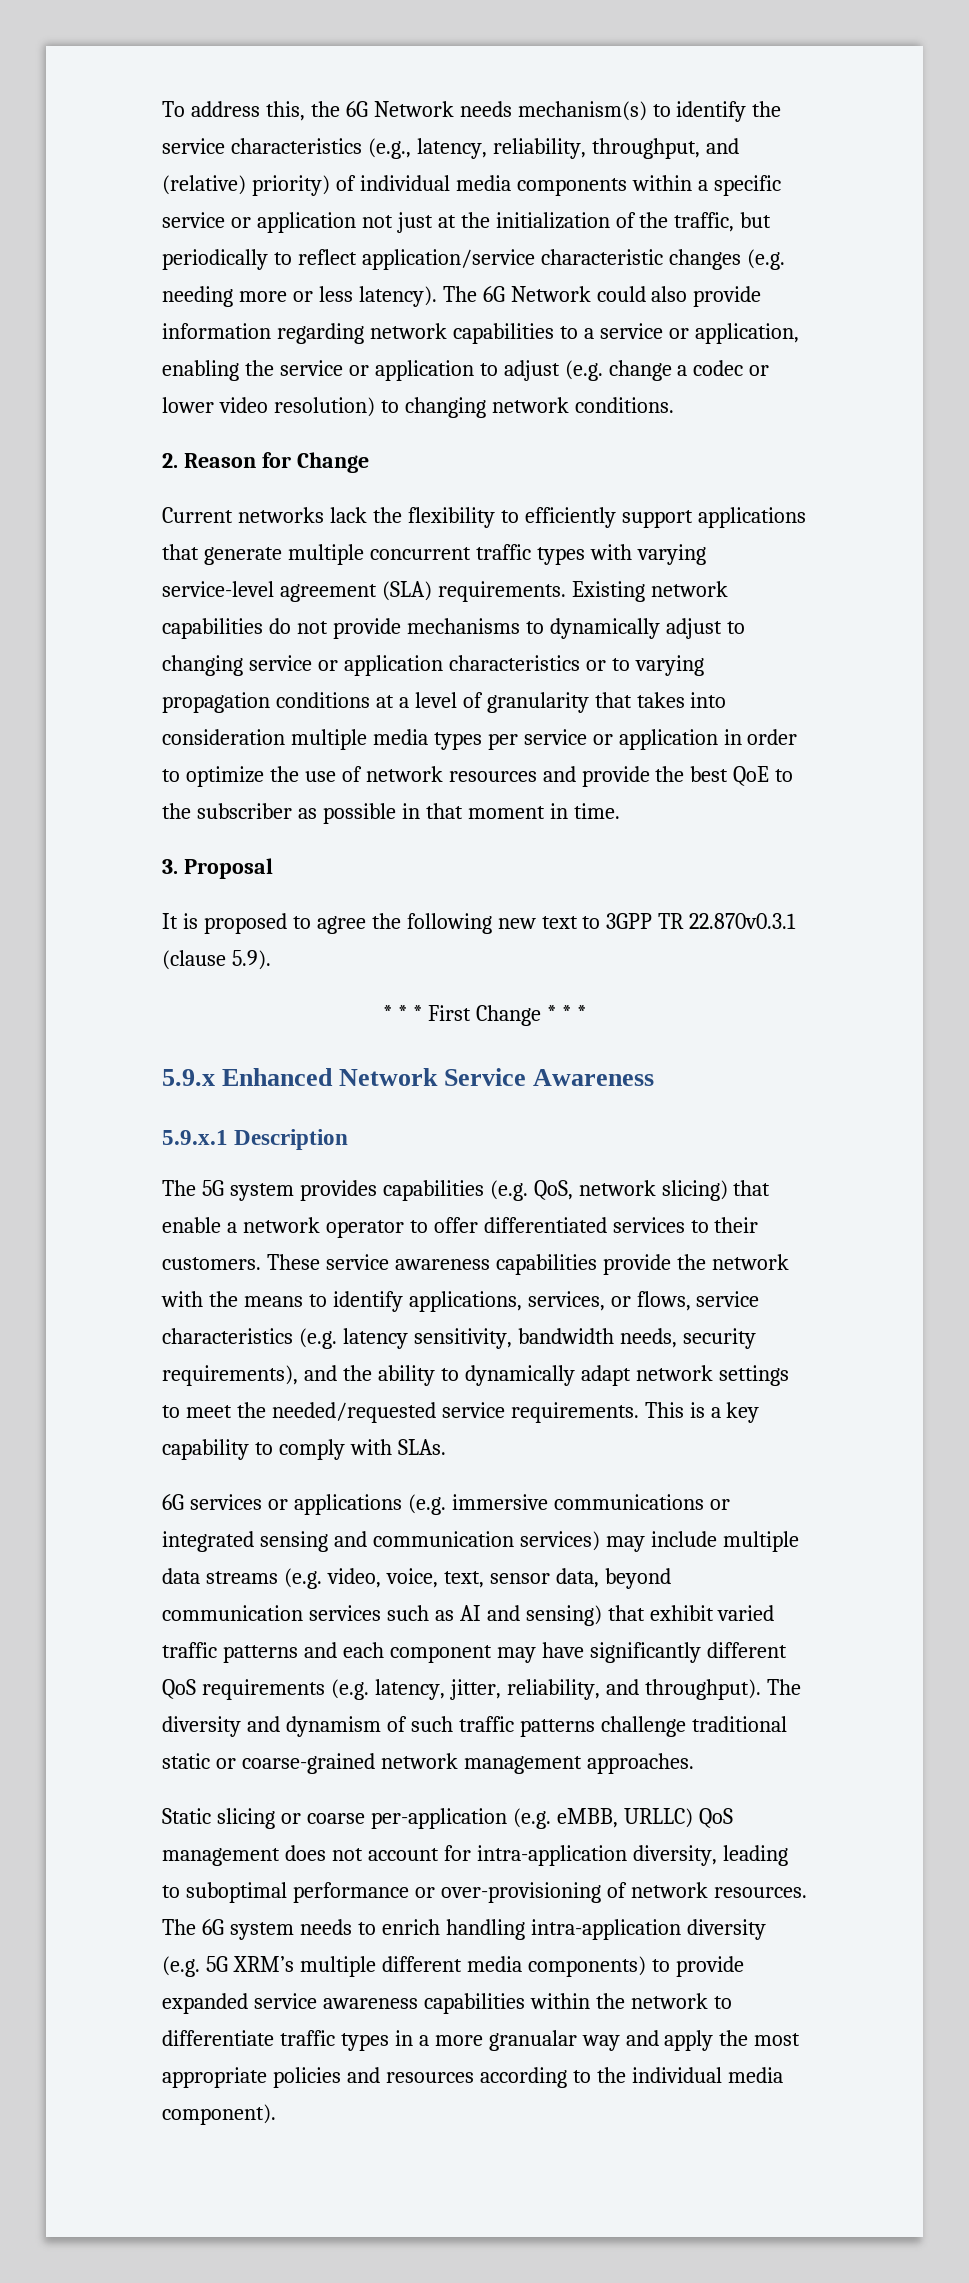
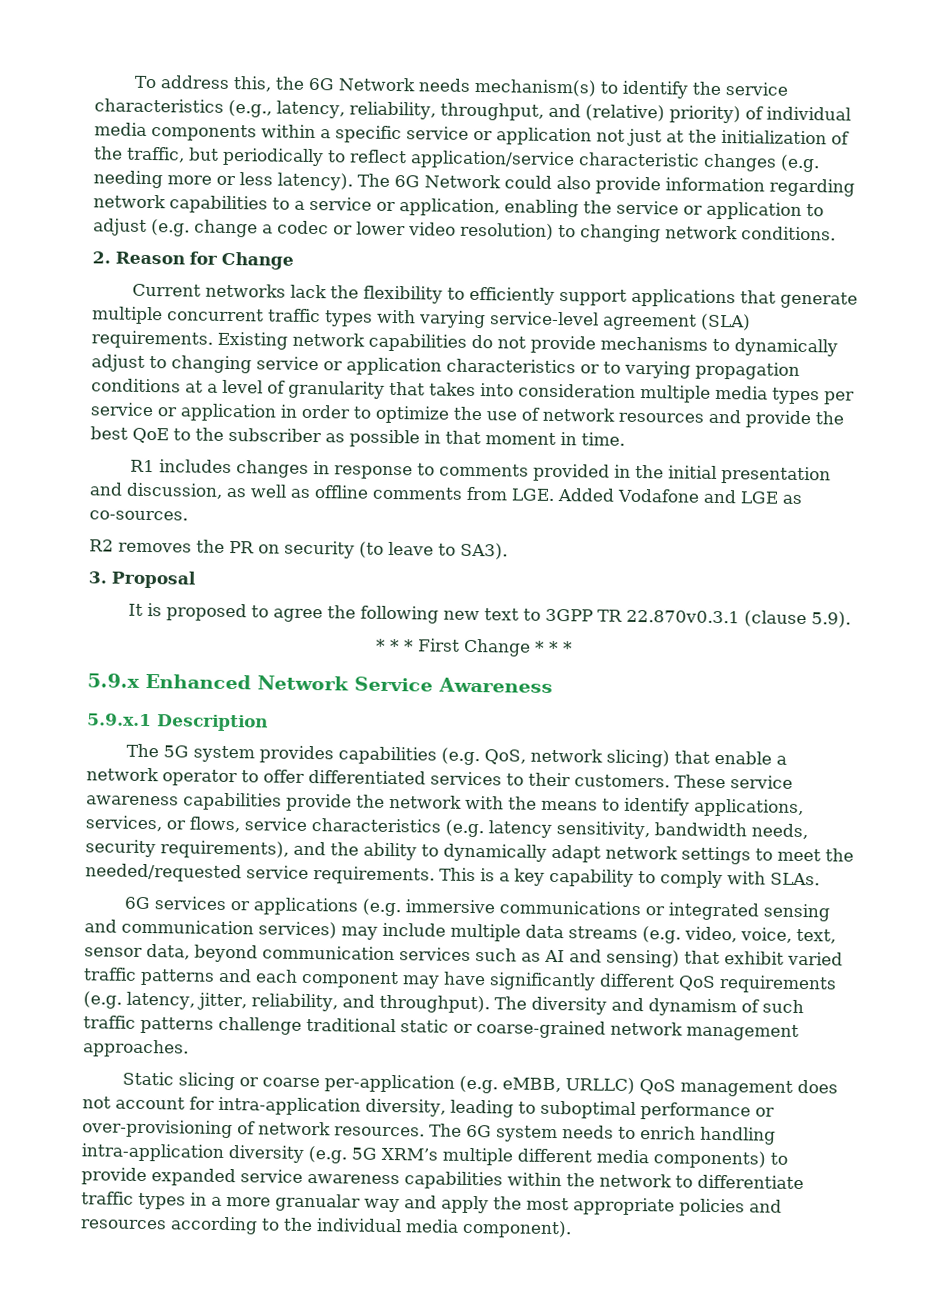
(620, 811) none -> [129,459,831,485] [89,482,802,505] [89,510,188,521] [89,539,508,560] // R1 includes changes in response to comments provided in the initial presentation and discussion, as well as offline comments from LGE. Added Vodafone and LGE as co-sources. // R2 removes the PR on security (to leave to SA3).

